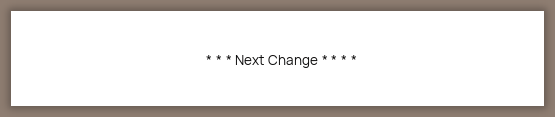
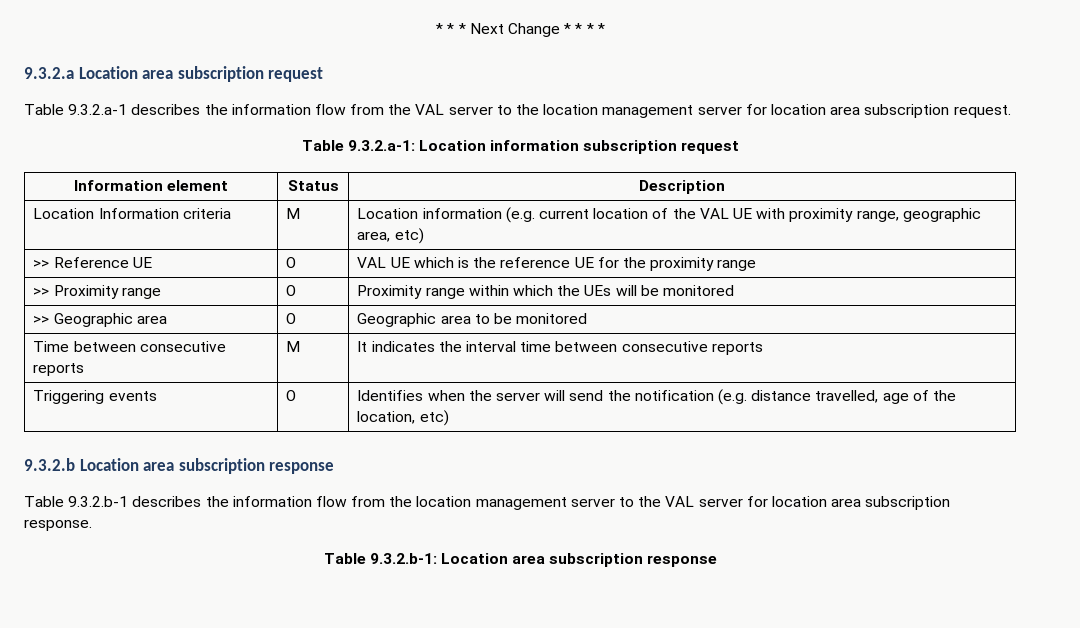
(357, 60) none -> [24,66,324,82] [24,104,1011,118] [301,140,740,154] [73,180,229,191] [287,180,339,191] [639,180,725,194] [33,208,231,219] [286,208,301,219] [357,207,981,223] [357,228,424,244] [33,257,152,268] [286,257,297,268] [357,257,757,271] [33,285,161,299] [286,285,297,296] [357,285,734,299] [33,313,167,327] [286,313,297,324] [357,313,588,327] [33,341,226,352] [33,363,85,376] [286,341,301,352] [357,341,763,355] [33,390,157,404] [286,390,297,401] [357,389,956,405] [357,410,449,426] [24,458,335,474] [24,496,951,510] [24,519,92,531] [323,553,718,567] // 9.3.2.a Location area subscription request // Table 9.3.2.a-1 describes the information flow from the VAL server to the location management server for location area subscription request. // Table 9.3.2.a-1: Location information subscription request // Information element | Status | Description // Location Information criteria | M | Location information (e.g. current location of the VAL UE with proximity range, geographic area, etc) // >> Reference UE | O | VAL UE which is the reference UE for the proximity range // >> Proximity range | O | Proximity range within which the UEs will be monitored // >> Geographic area | O | Geographic area to be monitored // Time between consecutive reports | M | It indicates the interval time between consecutive reports // Triggering events | O | Identifies when the server will send the notification (e.g. distance travelled, age of the location, etc) // 9.3.2.b Location area subscription response // Table 9.3.2.b-1 describes the information flow from the location management server to the VAL server for location area subscription response. // Table 9.3.2.b-1: Location area subscription response

